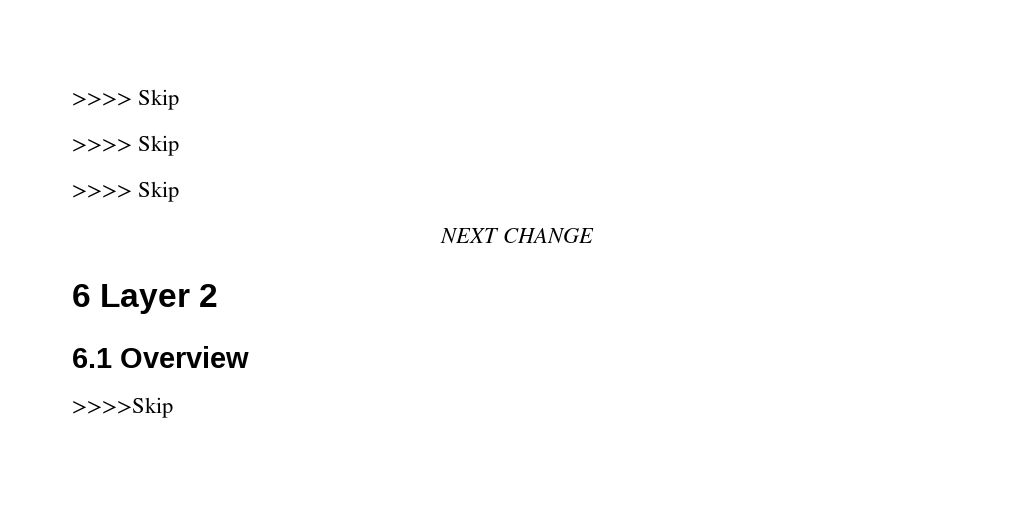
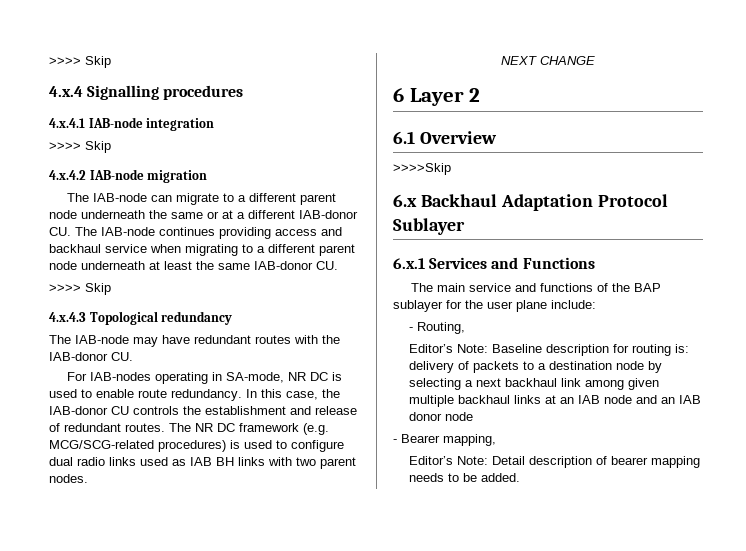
[72,89,180,110] [72,135,180,156] [72,181,180,202] >>>> Skip // >>>> Skip // >>>> Skip -> [49,56,111,68] [49,85,244,100] [49,117,215,131] [49,141,111,153] [49,169,208,183] [66,193,336,205] [49,210,358,219] [49,227,342,239] [49,244,355,256] [49,261,338,270] [49,283,111,295] [49,311,233,325] [49,335,340,347] [49,352,133,361] [66,372,342,384] [49,389,340,401] [49,406,357,415] [49,423,329,435] [49,440,344,452] [49,457,356,469] [49,474,88,483] >>>> Skip // 4.x.4 Signalling procedures // 4.x.4.1 IAB-node integration // >>>> Skip // 4.x.4.2 IAB-node migration // The IAB-node can migrate to a different parent node underneath the same or at a different IAB-donor CU. The IAB-node continues providing access and backhaul service when migrating to a different parent node underneath at least the same IAB-donor CU. // >>>> Skip // 4.x.4.3 Topological redundancy // The IAB-node may have redundant routes with the IAB-donor CU. // For IAB-nodes operating in SA-mode, NR DC is used to enable route redundancy. In this case, the IAB-donor CU controls the establishment and release of redundant routes. The NR DC framework (e.g. MCG/SCG-related procedures) is used to configure dual radio links used as IAB BH links with two parent nodes.
(173, 407) none -> [393,194,668,211] [393,218,465,235] [393,257,595,269] [410,283,661,292] [393,300,596,312] [409,322,466,334] [409,344,690,356] [409,361,663,373] [409,378,660,390] [409,395,702,407] [409,412,474,421] [393,434,496,446] [409,456,701,468] [409,473,521,482] // 6.x Backhaul Adaptation Protocol Sublayer // 6.x.1 Services and Functions // The main service and functions of the BAP sublayer for the user plane include: // - Routing, // Editor’s Note: Baseline description for routing is: delivery of packets to a destination node by selecting a next backhaul link among given multiple backhaul links at an IAB node and an IAB donor node // - Bearer mapping, // Editor’s Note: Detail description of bearer mapping needs to be added.

